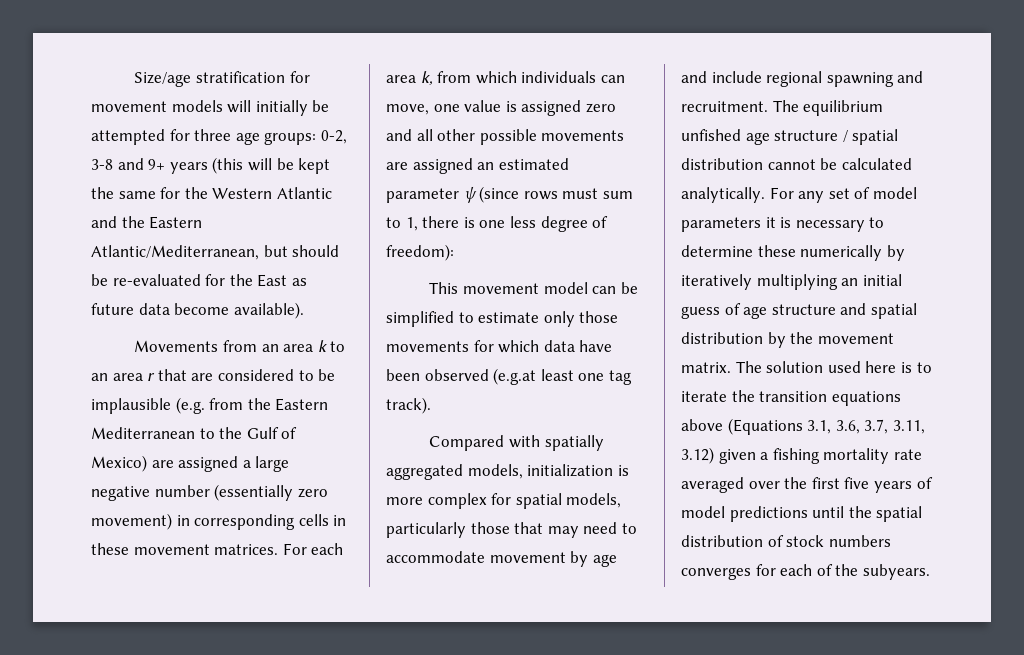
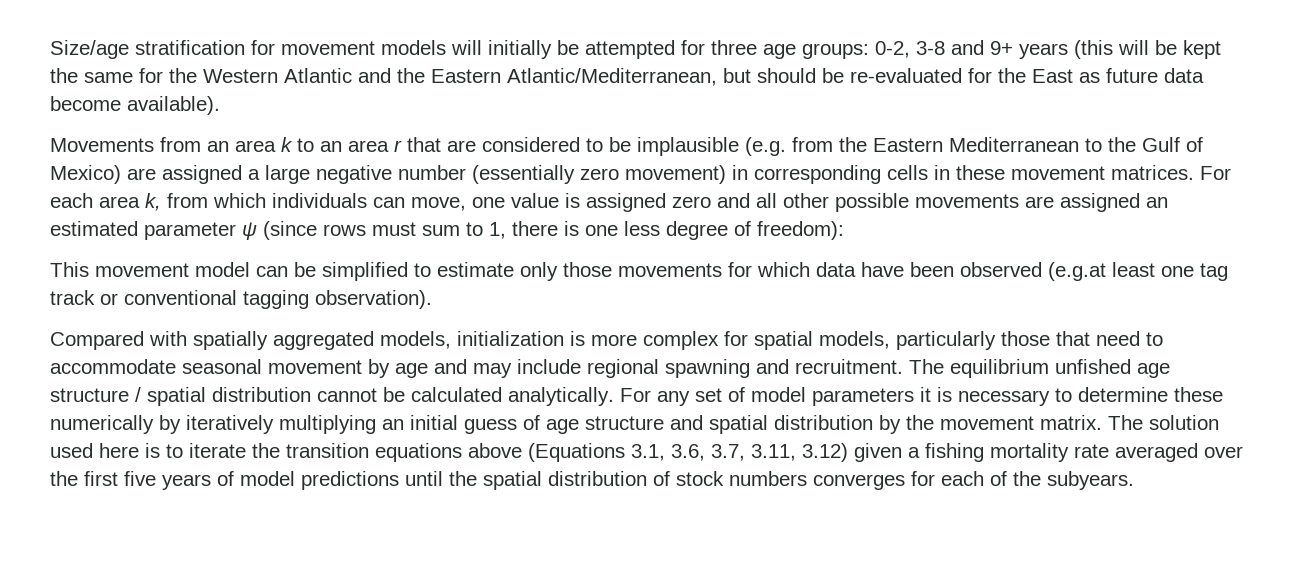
[386,397,431,414] track). -> [50,290,432,309] track or conventional tagging observation).
[547,526,579,538] may -> (1090, 338) none
(485, 557) none -> [182,359,262,374] seasonal
(707, 77) none -> [473,363,512,378] may

